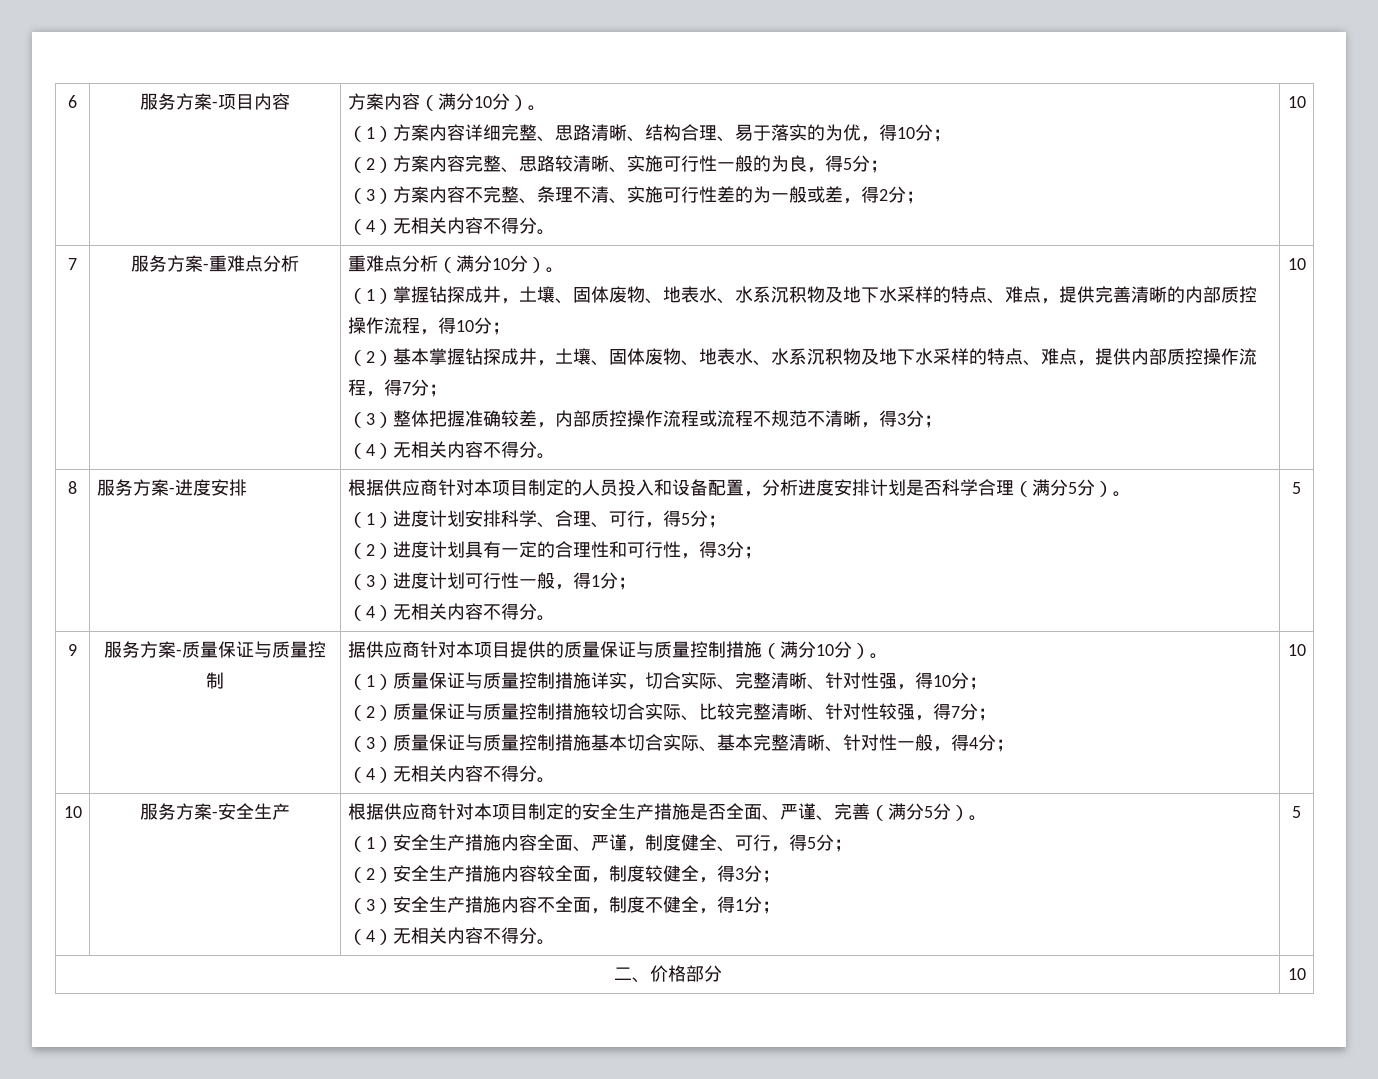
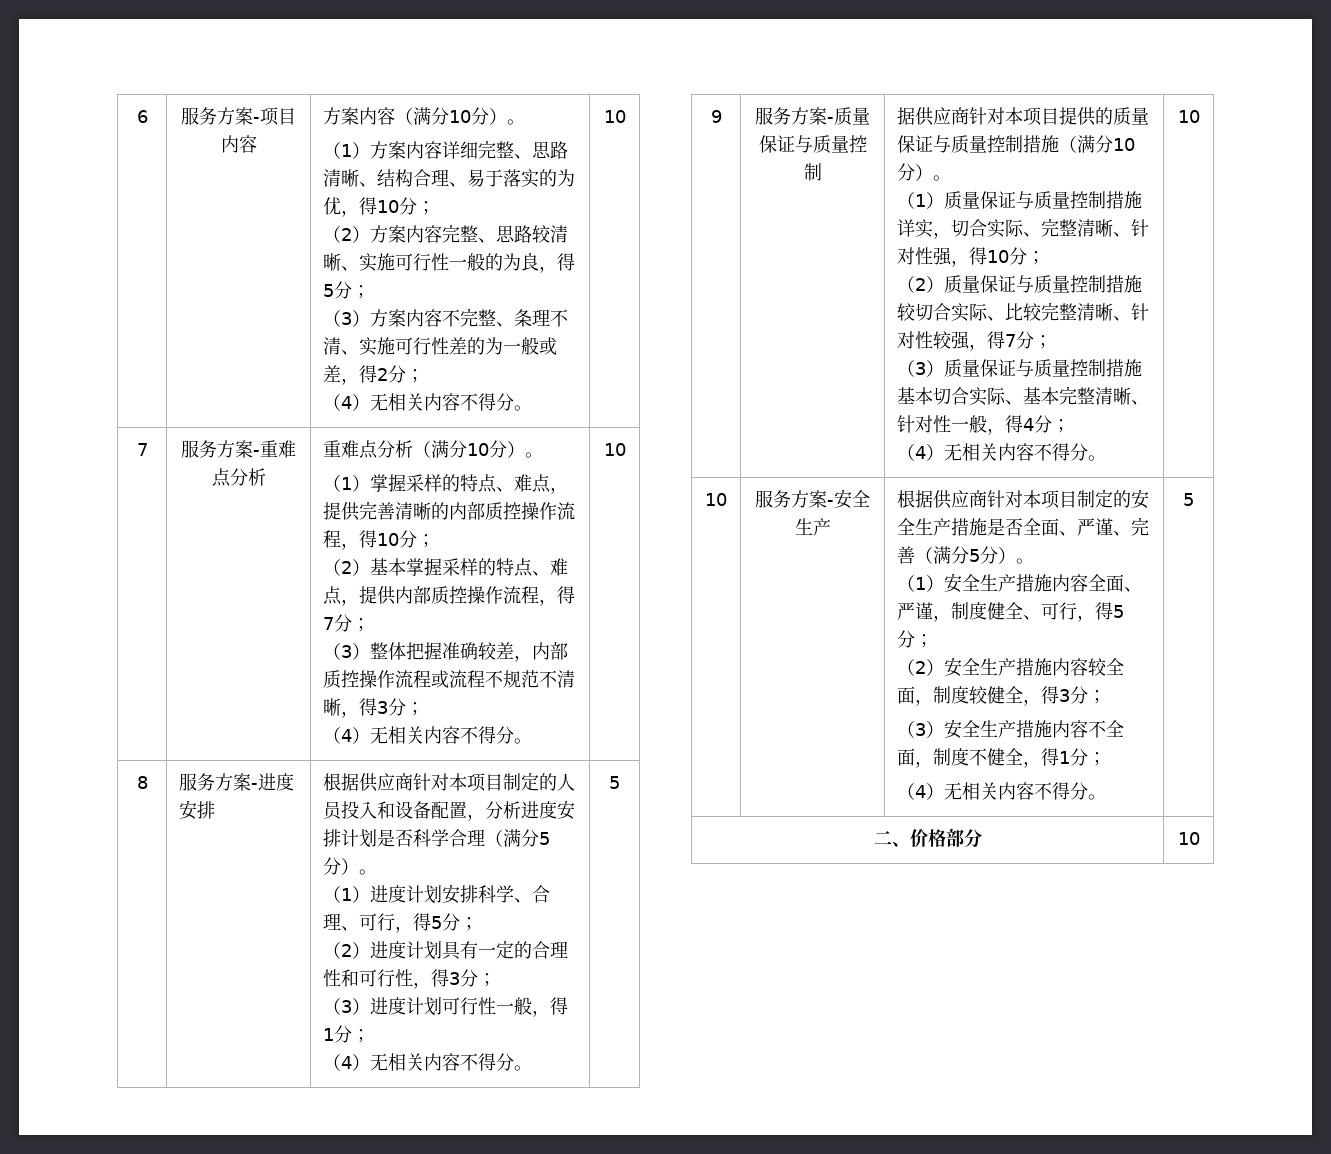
[428,286,897,304] 钻探成井，土壤、固体废物、地表水、水系沉积物及地下水 -> (407, 483) none
[464,348,933,366] 钻探成井，土壤、固体废物、地表水、水系沉积物及地下水 -> (443, 567) none

